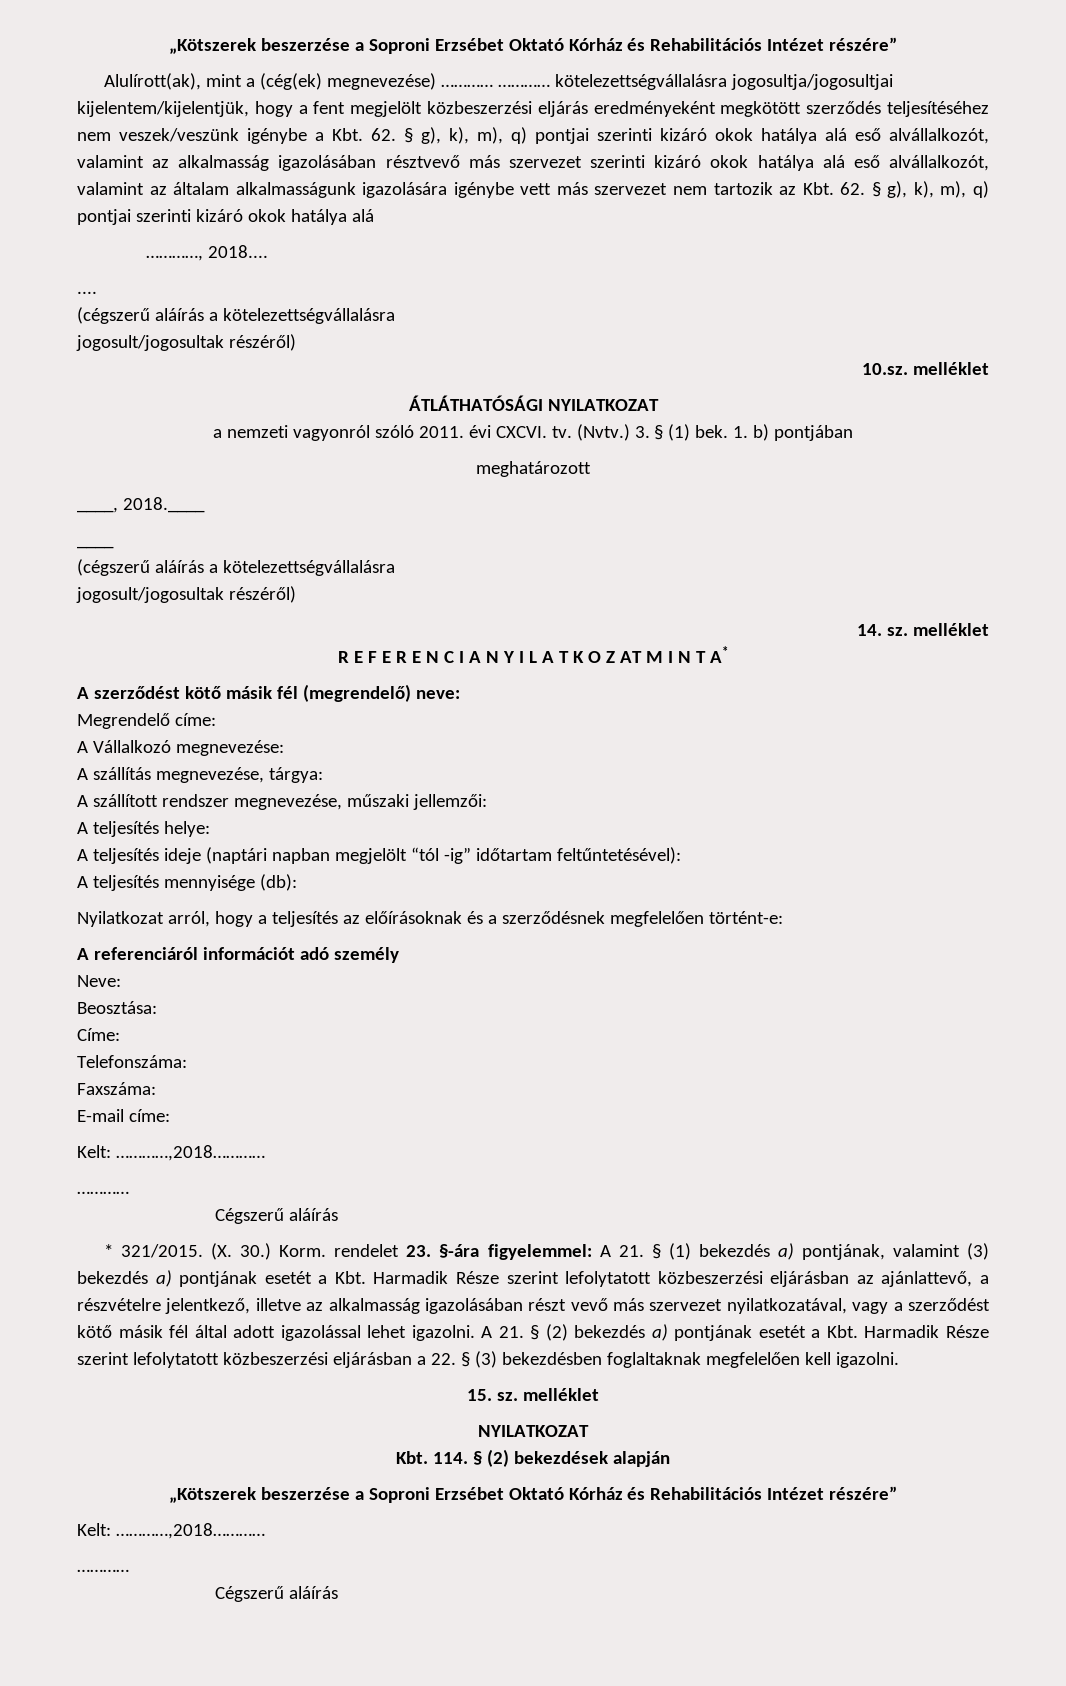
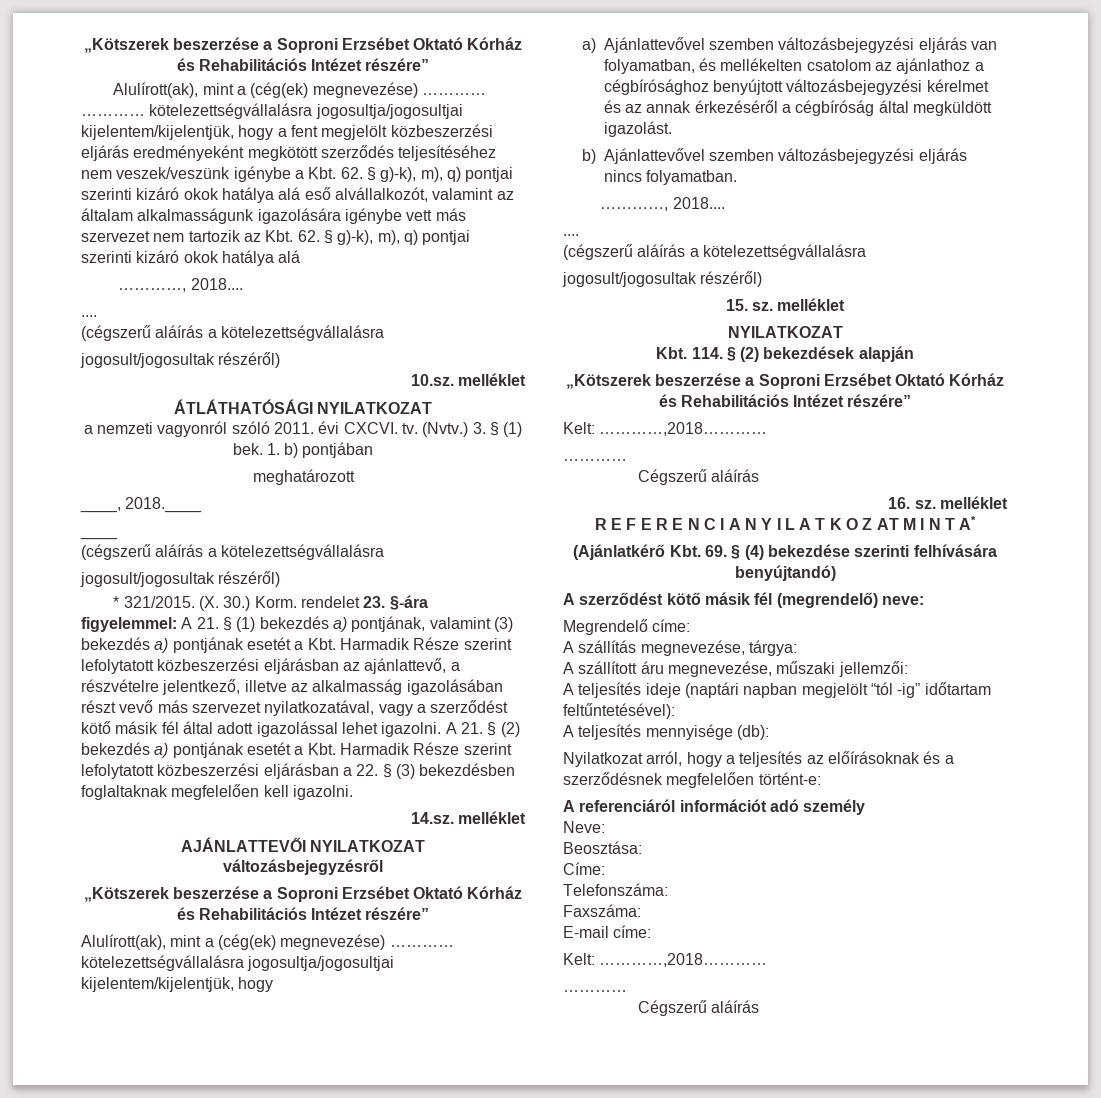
[421,127,469,144] g), k), -> [380,167,417,182] g)-k),
[178,155,990,171] [77,182,167,195] alkalmasság igazolásában résztvevő más szervezet szerinti kizáró okok hatálya alá eső alvállalkozót, valamint az -> (514, 195) none
[887,181,934,198] g), k), -> [337,230,374,245] g)-k),
[857,623,989,636] [338,646,728,663] [77,684,460,702] [77,713,216,729] [77,740,284,756] [77,767,323,783] [77,794,487,810] [77,821,210,837] [77,847,681,864] [77,874,297,891] [77,911,783,927] [77,947,399,963] [77,975,121,987] [77,1001,157,1014] [77,1028,120,1041] [77,1055,187,1068] [77,1082,156,1095] [77,1109,170,1122] [77,1145,265,1161] [77,1191,129,1194] [214,1208,338,1224] // 14. sz. melléklet // R E F E R E N C I A N Y I L A T K O Z AT M I N T A* // A szerződést kötő másik fél (megrendelő) neve: // Megrendelő címe: // A Vállalkozó megnevezése: // A szállítás megnevezése, tárgya: // A szállított rendszer megnevezése, műszaki jellemzői: // A teljesítés helye: // A teljesítés ideje (naptári napban megjelölt “tól -ig” időtartam feltűntetésével): // A teljesítés mennyisége (db): // Nyilatkozat arról, hogy a teljesítés az előírásoknak és a szerződésnek megfelelően történt-e: // A referenciáról információt adó személy // Neve: // Beosztása: // Címe: // Telefonszáma: // Faxszáma: // E-mail címe: // Kelt: …………,2018………… // ………… // Cégszerű aláírás -> (281, 579) none
(899, 1360) none -> [410,811,526,824] [180,837,426,852] [223,859,383,875] [83,886,523,902] [176,907,430,920] [81,934,454,950] [81,955,395,971] [81,977,274,992] [581,37,997,53] [603,58,984,74] [603,79,989,95] [603,100,992,116] [603,121,672,137] [581,148,967,164] [603,170,737,185] [600,197,725,211] [563,234,579,236] [563,244,866,260] [562,271,763,287] // 14.sz. melléklet // AJÁNLATTEVŐI NYILATKOZAT // változásbejegyzésről // „Kötszerek beszerzése a Soproni Erzsébet Oktató Kórház és Rehabilitációs Intézet részére” // Alulírott(ak), mint a (cég(ek) megnevezése) ………… kötelezettségvállalásra jogosultja/jogosultjai kijelentem/kijelentjük, hogy // a) Ajánlattevővel szemben változásbejegyzési eljárás van folyamatban, és mellékelten csatolom az ajánlathoz a cégbírósághoz benyújtott változásbejegyzési kérelmet és az annak érkezéséről a cégbíróság által megküldött igazolást. // b) Ajánlattevővel szemben változásbejegyzési eljárás nincs folyamatban. // …………, 2018.... // .... // (cégszerű aláírás a kötelezettségvállalásra // jogosult/jogosultak részéről)
(338, 1592) none -> [888,496,1008,509] [594,516,977,530] [573,544,997,560] [734,565,836,581] [563,592,924,608] [563,619,691,635] [563,640,797,656] [563,661,908,677] [563,682,991,698] [563,703,675,719] [563,724,769,740] [563,751,954,767] [563,772,821,788] [563,799,866,815] [563,821,605,833] [563,841,642,854] [563,862,605,875] [563,883,668,896] [563,904,641,917] [563,925,652,938] [563,953,768,967] [563,990,627,992] [637,1000,759,1016] // 16. sz. melléklet // R E F E R E N C I A N Y I L A T K O Z AT M I N T A* // (Ajánlatkérő Kbt. 69. § (4) bekezdése szerinti felhívására benyújtandó) // A szerződést kötő másik fél (megrendelő) neve: // Megrendelő címe: // A szállítás megnevezése, tárgya: // A szállított áru megnevezése, műszaki jellemzői: // A teljesítés ideje (naptári napban megjelölt “tól -ig” időtartam feltűntetésével): // A teljesítés mennyisége (db): // Nyilatkozat arról, hogy a teljesítés az előírásoknak és a szerződésnek megfelelően történt-e: // A referenciáról információt adó személy // Neve: // Beosztása: // Címe: // Telefonszáma: // Faxszáma: // E-mail címe: // Kelt: …………,2018………… // ………… // Cégszerű aláírás

